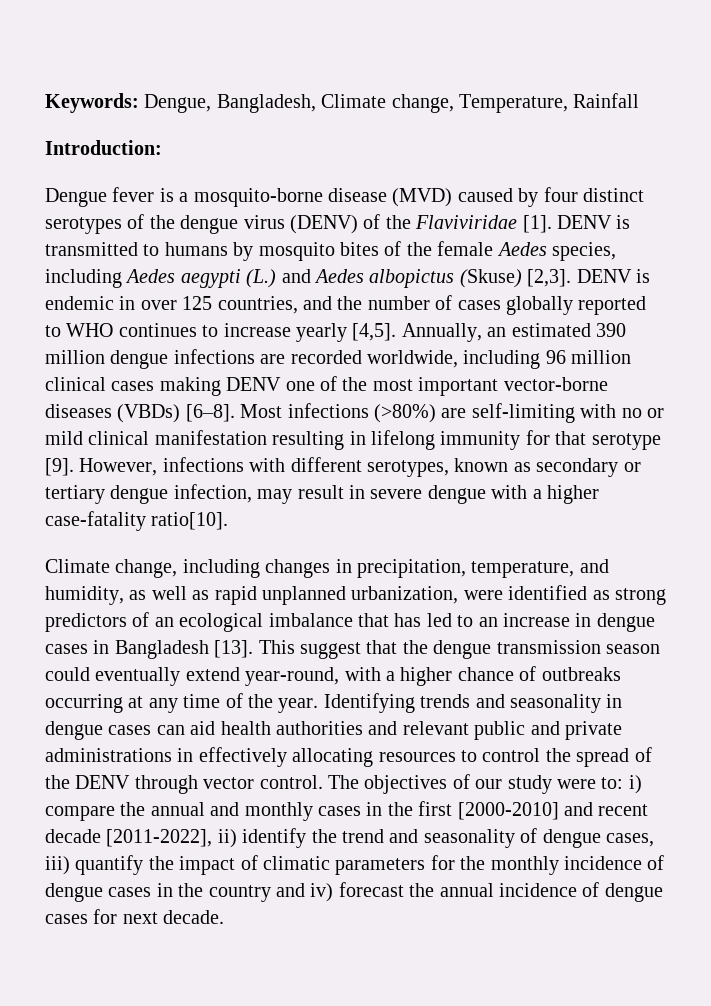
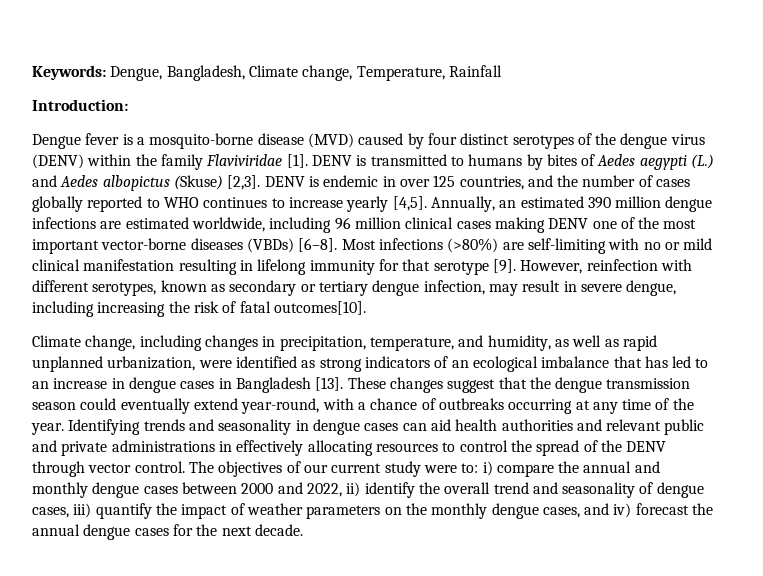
[363,214,411,229] of the -> [87,154,203,170] within the family
[258,242,335,261] mosquito -> (543, 162) none
[406,241,616,261] [45,269,122,288] the female Aedes species, including -> (596, 160) none
[290,350,362,364] recorded -> [125,217,189,229] estimated
[162,457,244,472] infections -> [586,259,658,271] reinfection
[427,485,599,504] [45,511,229,531] dengue with a higher case-fatality ratio[10]. -> [626,280,677,296] [32,301,366,317] dengue, including increasing the risk of fatal outcomes[10].
[45,613,127,632] predictors -> [364,356,430,368] indicators
[258,640,295,654] This -> [347,377,443,393] These changes
[400,667,453,686] higher -> (366, 406) none
(503, 784) none -> [331,463,382,473] current
[318,801,649,820] [45,829,213,847] cases in the first [2000-2010] and recent decade [2011-2022], -> [92,482,342,498] dengue cases between 2000 and 2022,
(337, 836) none -> [444,482,491,494] overall
[263,855,665,875] [45,883,271,902] climatic parameters for the monthly incidence of dengue cases in the country -> [246,503,580,519] weather parameters on the monthly dengue cases,
[498,882,600,897] incidence of -> (80, 530) none
(118, 916) none -> [196,524,218,536] the

